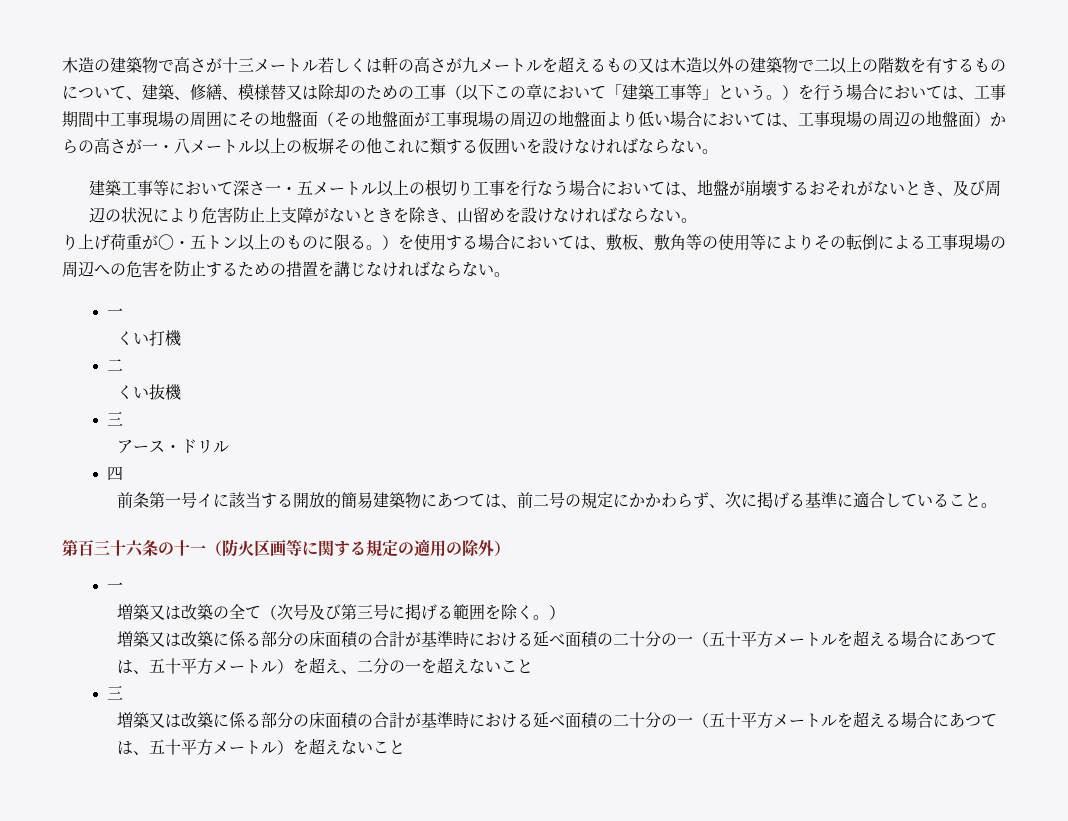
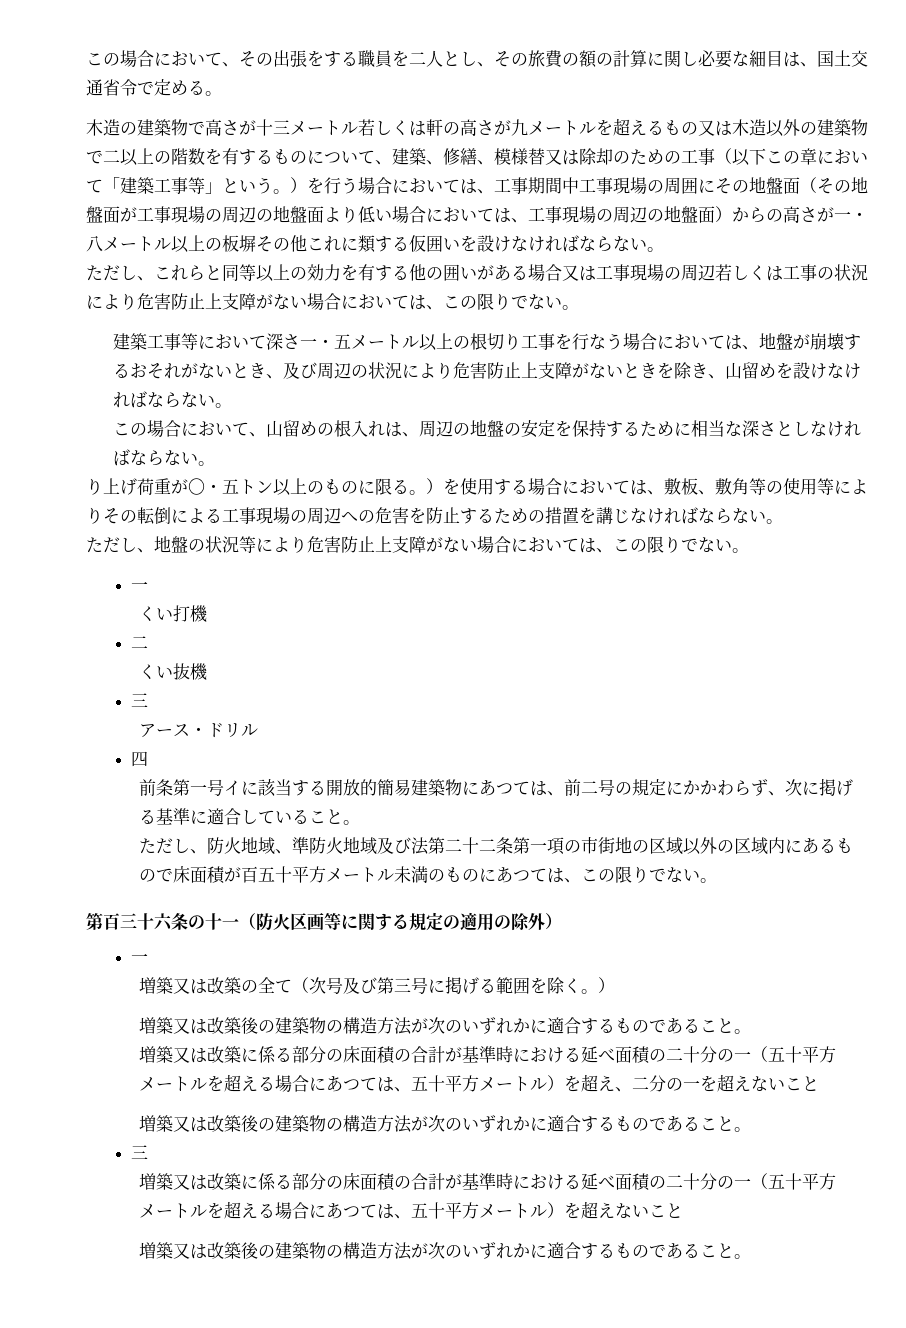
(62, 65) none -> [86,50,868,68] [86,79,222,96] この場合において、その出張をする職員を二人とし、その旅費の額の計算に関し必要な細目は、国土交通省令で定める。 //
(718, 151) none -> [86,264,868,282] [86,293,579,310] // ただし、これらと同等以上の効力を有する他の囲いがある場合又は工事現場の周辺若しくは工事の状況により危害防止上支障がない場合においては、この限りでない。
(698, 220) none -> [112,420,861,438] [112,449,215,466] // この場合において、山留めの根入れは、周辺の地盤の安定を保持するために相当な深さとしなければならない。
(510, 274) none -> [86,536,749,553] // ただし、地盤の状況等により危害防止上支障がない場合においては、この限りでない。
(997, 505) none -> [139,837,854,855] [139,866,718,884] // ただし、防火地域、準防火地域及び法第二十二条第一項の市街地の区域以外の区域内にあるもので床面積が百五十平方メートル未満のものにあつては、この限りでない。
(565, 612) none -> [139,1017,752,1035] // 増築又は改築後の建築物の構造方法が次のいずれかに適合するものであること。
(533, 666) none -> [139,1115,752,1133] // 増築又は改築後の建築物の構造方法が次のいずれかに適合するものであること。
(405, 747) none -> [139,1242,752,1260] // 増築又は改築後の建築物の構造方法が次のいずれかに適合するものであること。

